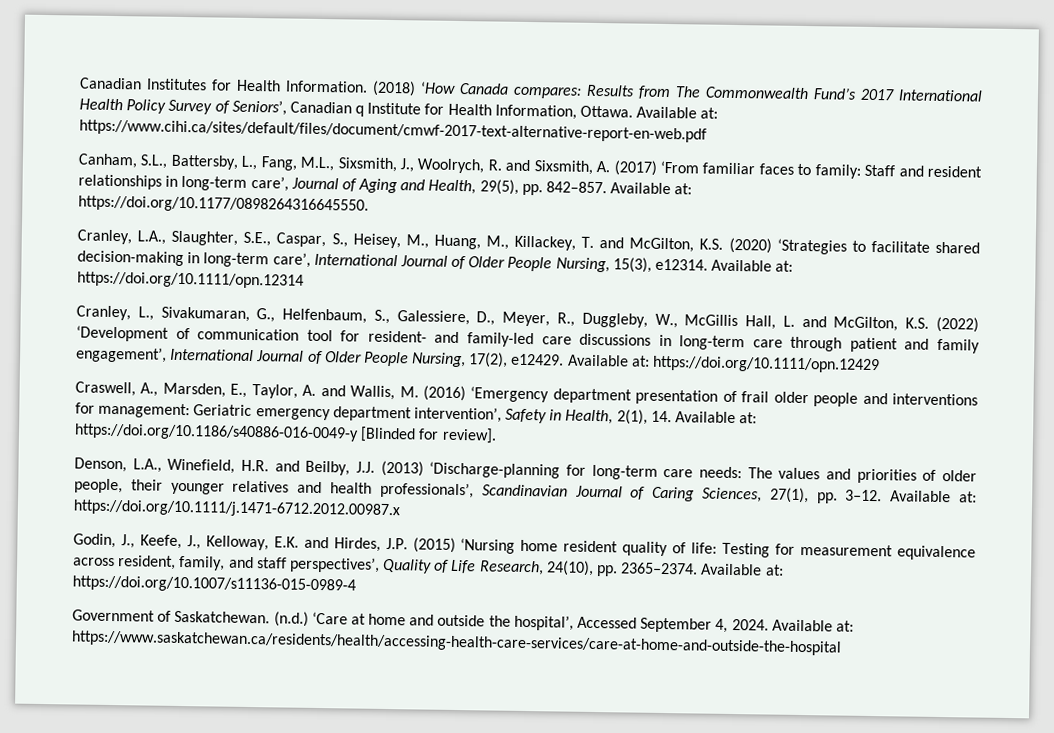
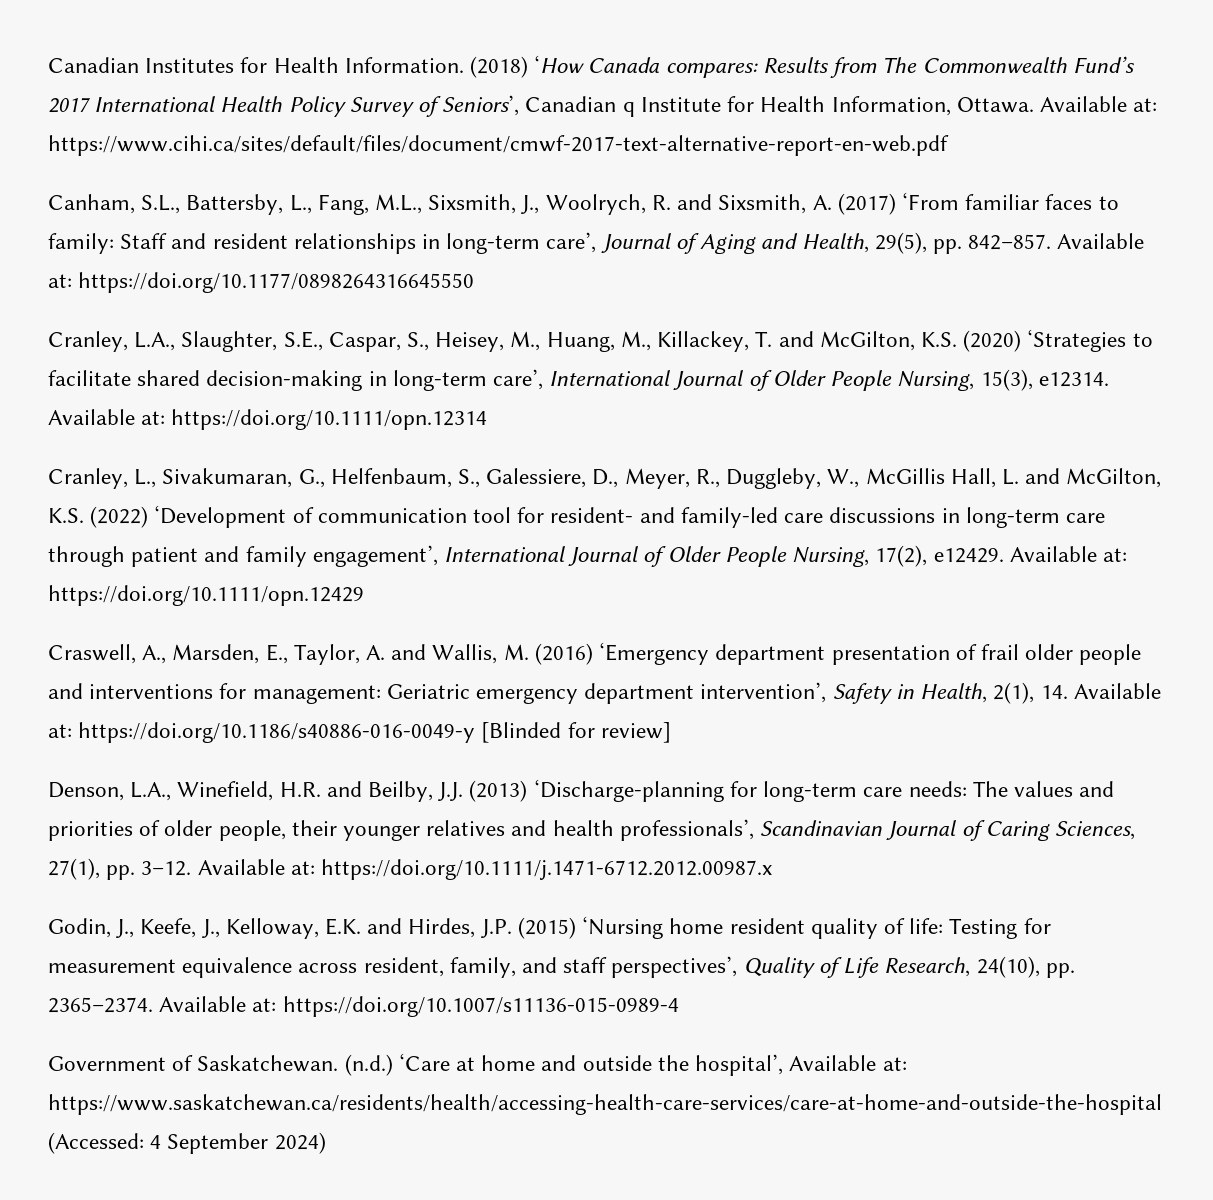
[78,195,369,214] https://doi.org/10.1177/0898264316645550. -> [78,272,475,293] https://doi.org/10.1177/0898264316645550
[441,427,497,444] review]. -> [600,722,671,743] review]
[577,616,854,633] [71,630,842,656] Accessed September 4, 2024. Available at: https://www.saskatchewan.ca/residents/health/accessing-health-care-services/care-at-home-and-outside-the-hospital -> [789,1055,907,1071] [48,1094,1162,1115] [48,1132,326,1154] Available at: https://www.saskatchewan.ca/residents/health/accessing-health-care-services/care-at-home-and-outside-the-hospital (Accessed: 4 September 2024)

